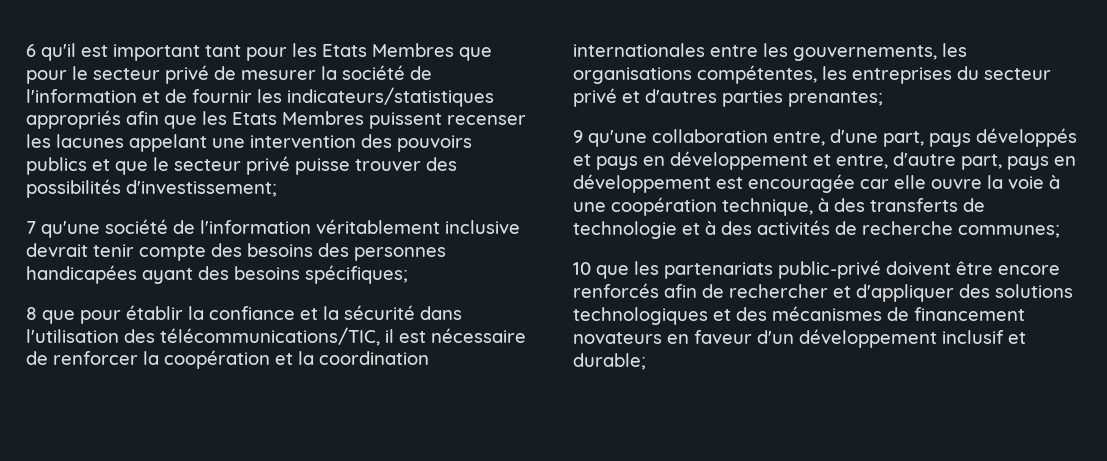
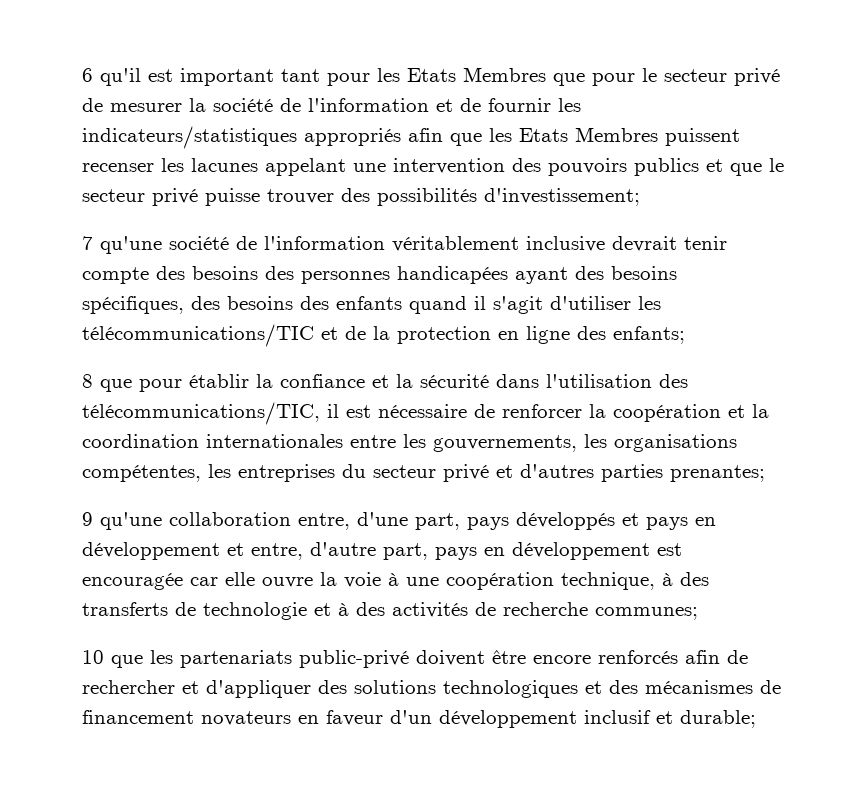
[305,265,408,284] spécifiques; -> [82,296,661,314] [82,324,685,347] spécifiques, des besoins des enfants quand il s'agit d'utiliser les télécommunications/TIC et de la protection en ligne des enfants;

